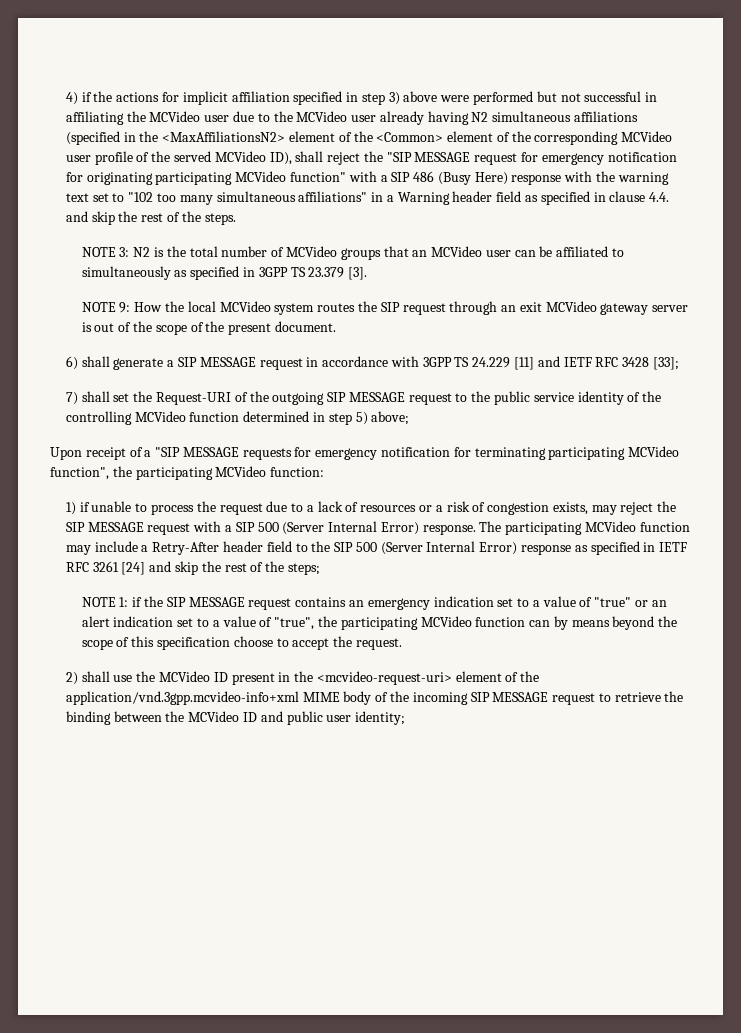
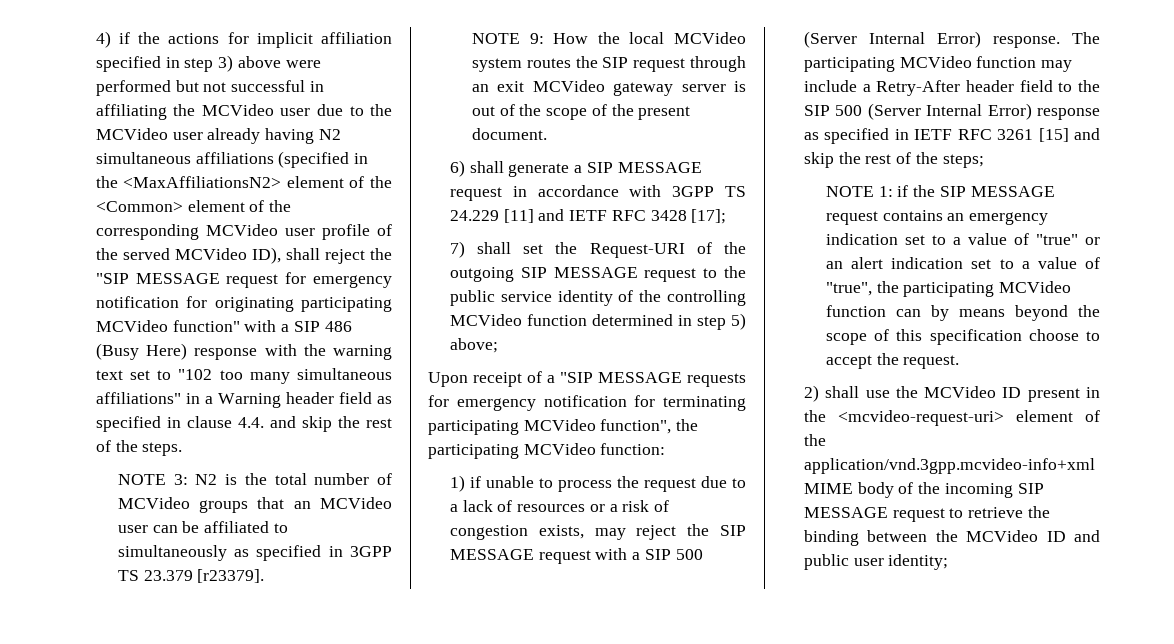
[348,267,368,280] [3]. -> [197,569,265,583] [r23379].
[652,357,679,370] [33]; -> [691,209,727,224] [17];
[121,562,146,575] [24] -> [1038,128,1069,142] [15]

